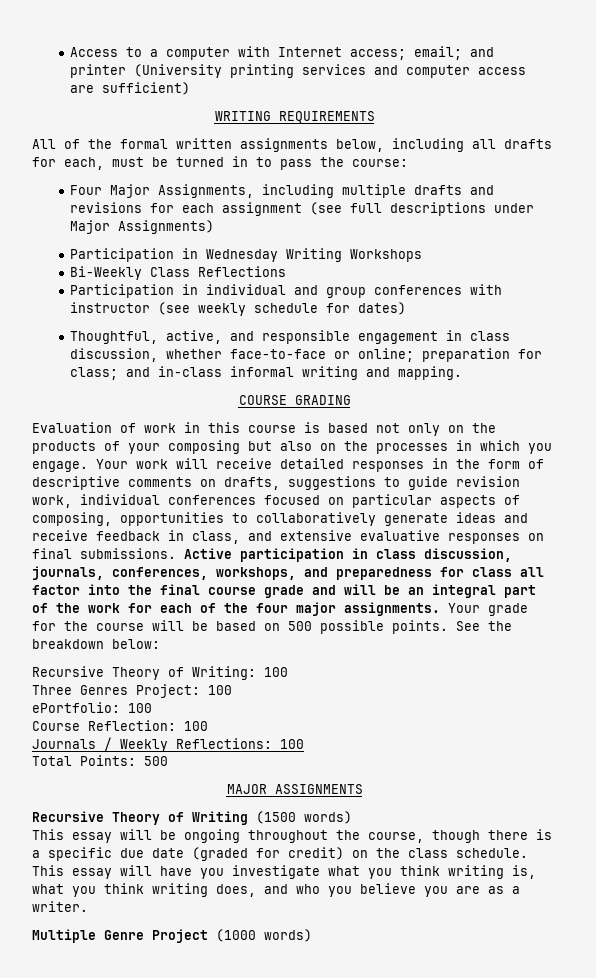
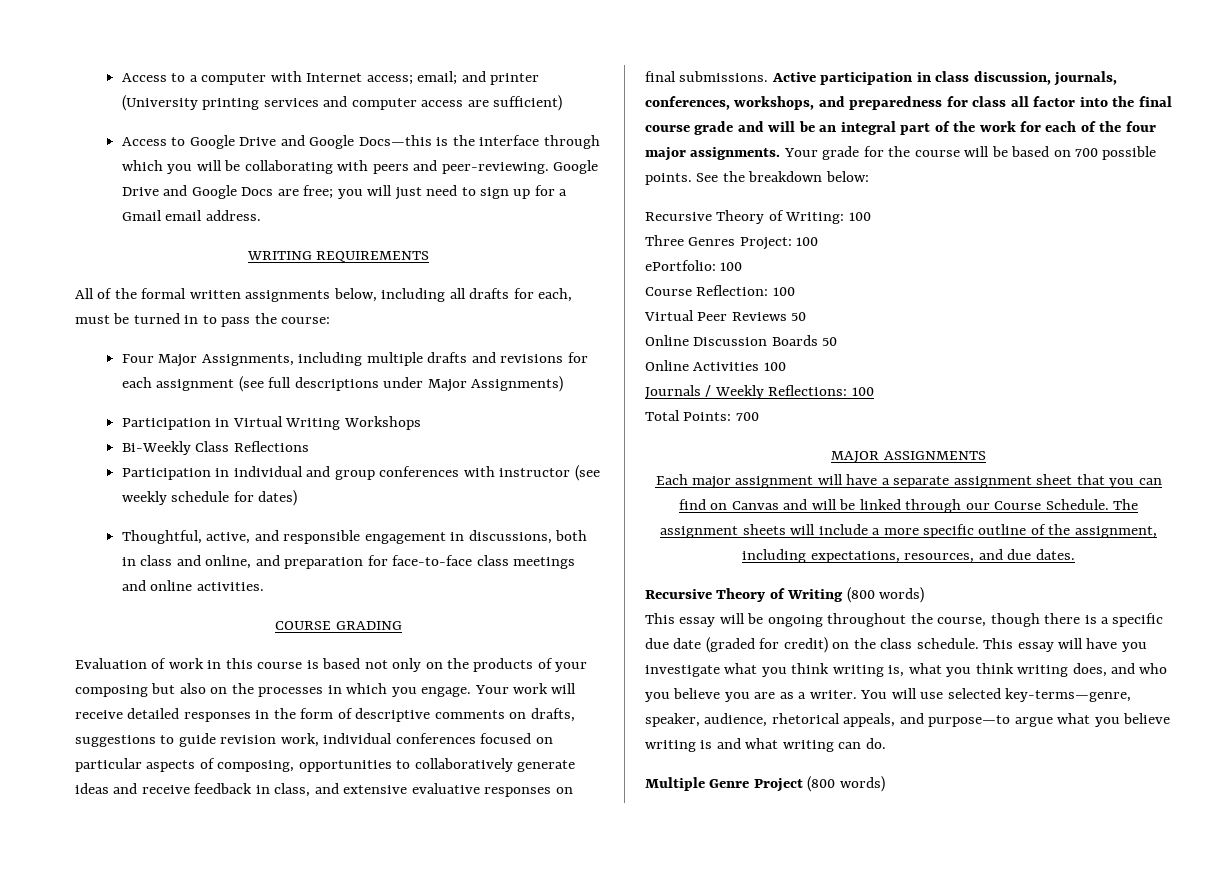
(191, 88) none -> [122,135,600,149] [122,160,599,174] [122,185,568,200] [122,210,261,221] // Access to Google Drive and Google Docs—this is the interface through which you will be collaborating with peers and peer-reviewing. Google Drive and Google Docs are free; you will just need to sign up for a Gmail email address.
[206,249,279,262] Wednesday -> [232,416,283,427] Virtual
[470,331,511,341] [70,348,543,362] [70,366,463,380] class discussion, whether face-to-face or online; preparation for class; and in-class informal writing and mapping. -> [468,530,588,544] [122,555,576,569] [122,580,264,591] discussions, both in class and online, and preparation for face-to-face class meetings and online activities.
[288,621,312,631] 500 -> [1075,148,1099,157] 700
(208, 726) none -> [644,310,807,321] [645,335,838,346] [645,360,786,371] // Virtual Peer Reviews 50 // Online Discussion Boards 50 // Online Activities 100
[144,756,168,766] 500 -> [735,412,759,421] 700
(363, 789) none -> [655,474,1162,489] [678,499,1139,513] [660,524,1157,538] [742,549,1075,563] // Each major assignment will have a separate assignment sheet that you can find on Canvas and will be linked through our Course Schedule. The assignment sheets will include a more specific outline of the assignment, including expectations, resources, and due dates.
[256,811,296,824] (1500 -> [846,587,875,603] (800
(88, 906) none -> [860,688,1132,702] [645,713,1171,727] [645,738,886,752] You will use selected key-terms—genre, speaker, audience, rhetorical appeals, and purpose—to argue what you believe writing is and what writing can do.
[216,929,256,942] (1000 -> [807,776,836,792] (800

